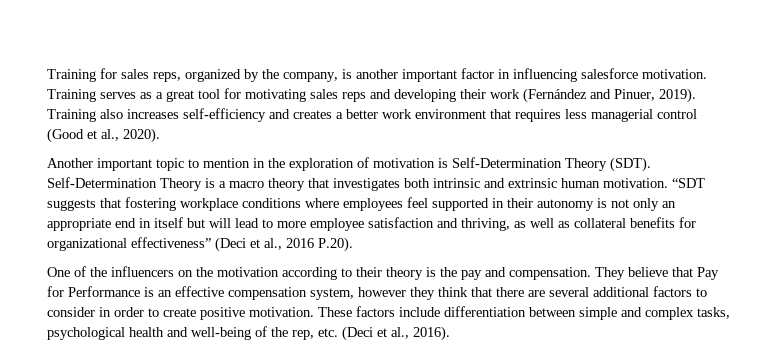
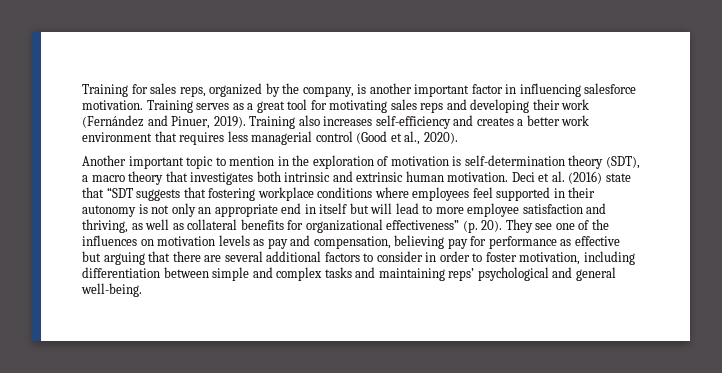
[452,157,651,172] [47,177,215,191] Self-Determination Theory (SDT). Self-Determination Theory is -> [464,155,640,169] self-determination theory (SDT),
(668, 183) none -> [511,171,631,184] [82,187,104,198] Deci et al. (2016) state that
[215,237,353,252] [47,266,719,280] [47,286,468,300] (Deci et al., 2016 P.20). // One of the influencers on the motivation according to their theory is the pay and compensation. They believe that Pay for Performance is an effective compensation system, however they think -> [462,219,609,233] [82,235,620,249] [82,251,145,265] (p. 20). They see one of the influences on motivation levels as pay and compensation, believing pay for performance as effective but arguing
[163,306,440,320] create positive motivation. These factors include -> [485,251,635,265] foster motivation, including
[697,307,730,319] [47,326,450,341] tasks, psychological health and well-being of the rep, etc. (Deci et al., 2016). -> [324,267,616,281] [81,283,142,297] tasks and maintaining reps’ psychological and general well-being.

